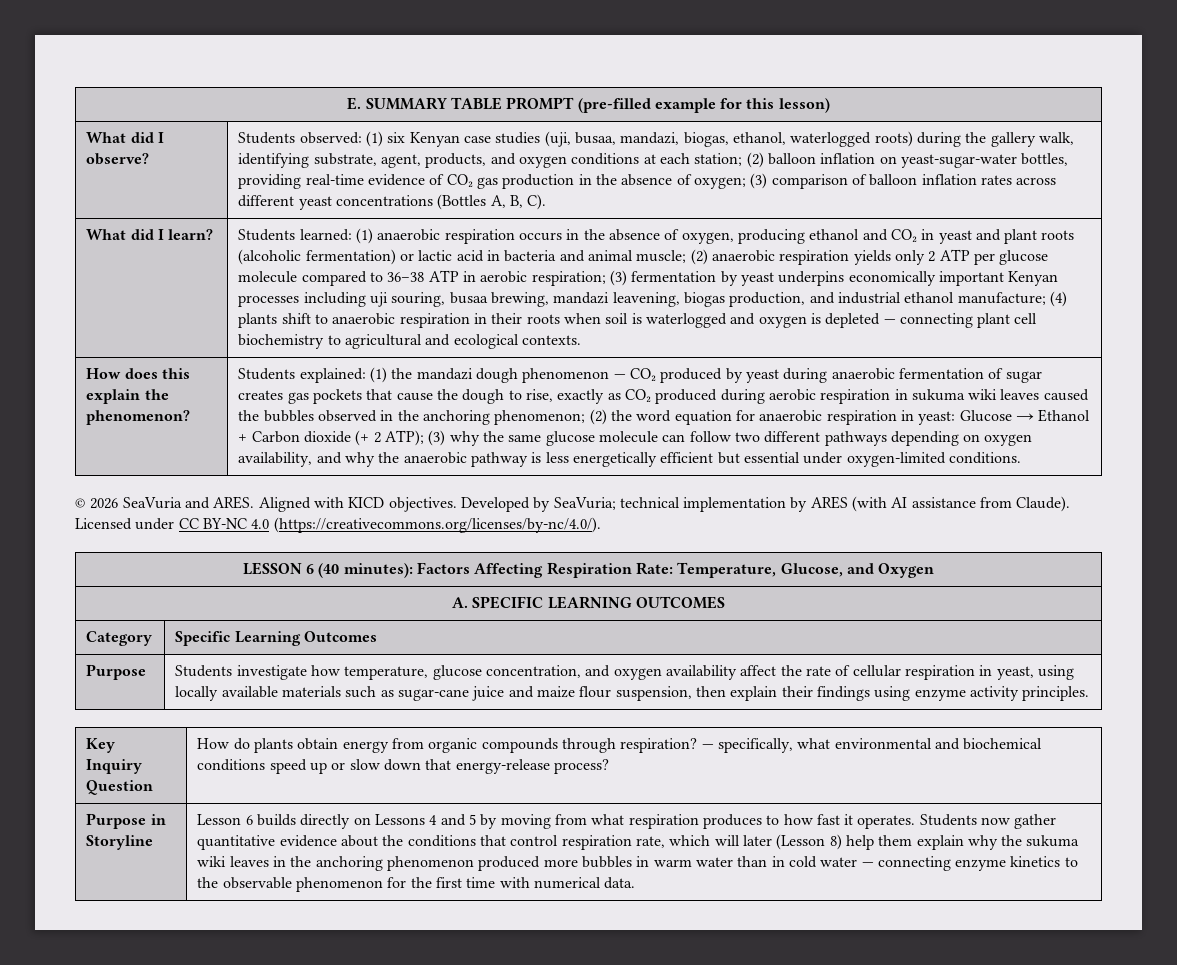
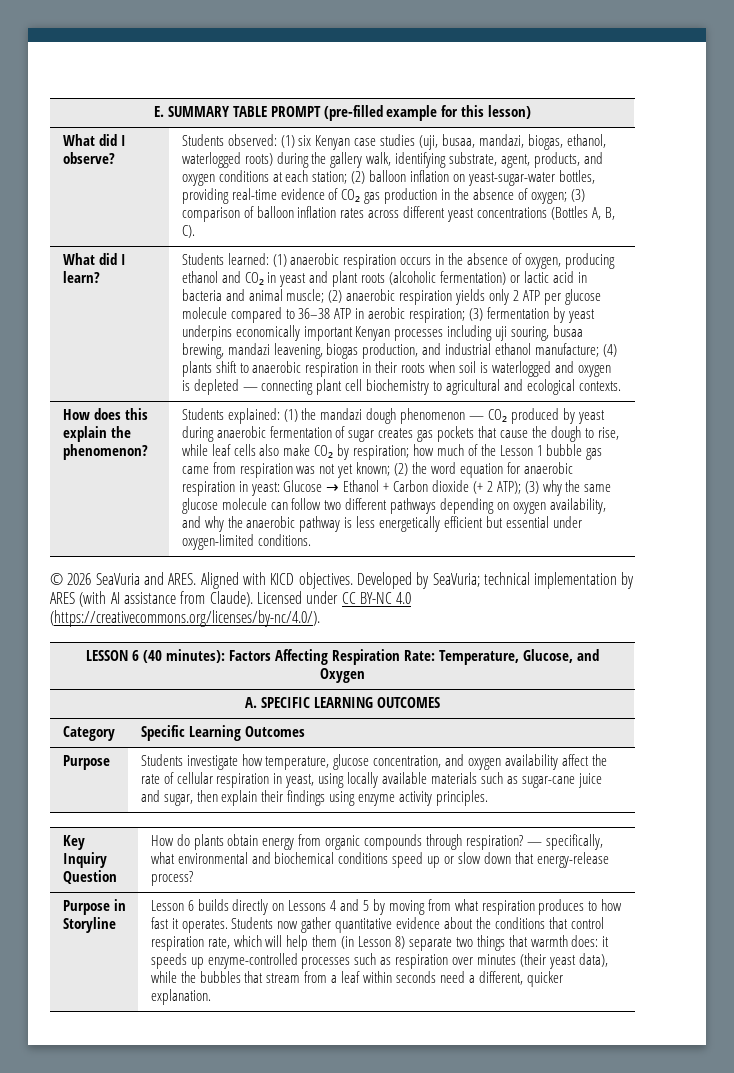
[557,389,1089,404] [238,410,586,425] exactly as CO₂ produced during aerobic respiration in sukuma wiki leaves caused the bubbles observed in the anchoring phenomenon; -> [181,444,603,460] [181,462,391,478] while leaf cells also make CO₂ by respiration; how much of the Lesson 1 bubble gas came from respiration was not yet known;
[536,686,692,701] maize flour suspension, -> [163,794,193,806] sugar,
[742,834,1080,850] [197,856,1078,871] [197,877,636,892] later (Lesson 8) help them explain why the sukuma wiki leaves in the anchoring phenomenon produced more bubbles in warm water than in cold water — connecting enzyme kinetics to the observable phenomenon for the first time with numerical data. -> [286,935,610,951] [150,953,608,969] [150,971,563,987] [150,989,211,1005] help them (in Lesson 8) separate two things that warmth does: it speeds up enzyme-controlled processes such as respiration over minutes (their yeast data), while the bubbles that stream from a leaf within seconds need a different, quicker explanation.

